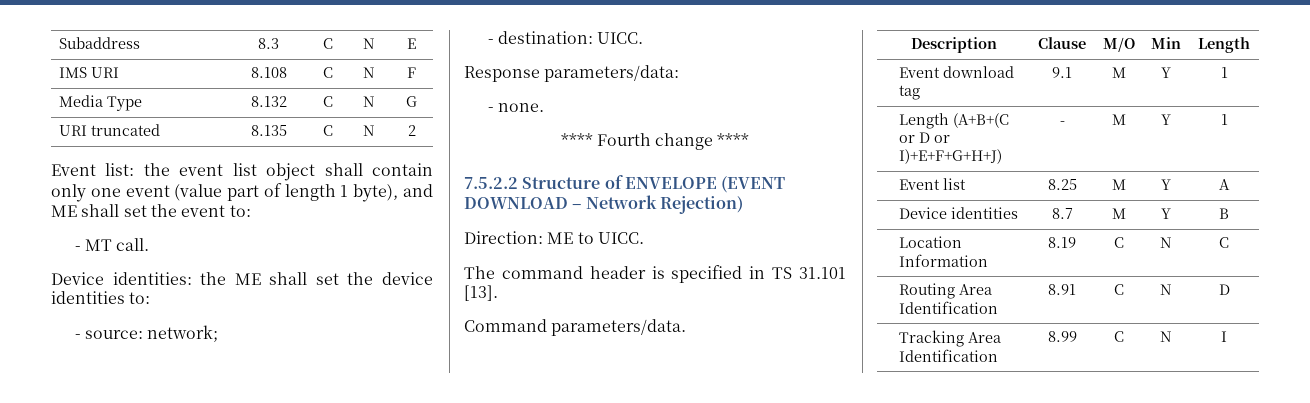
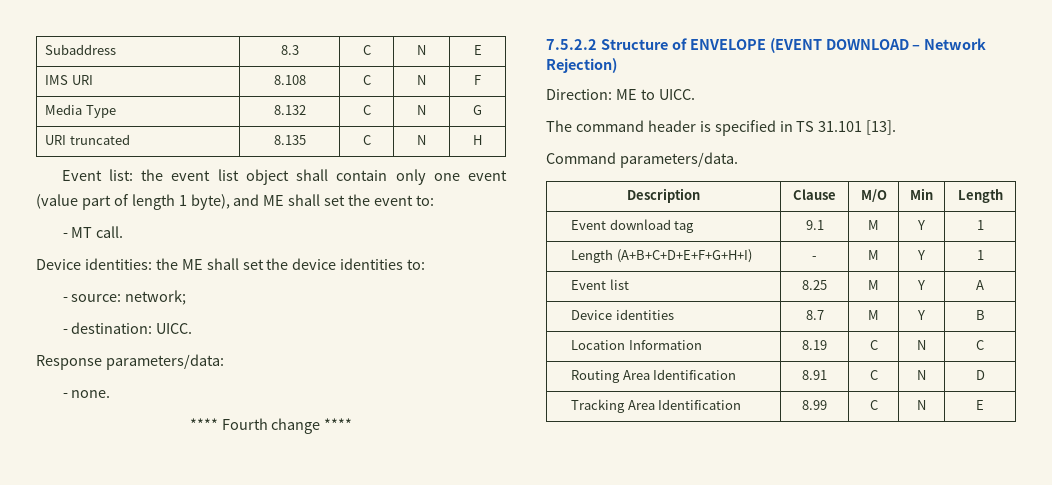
[407,125,416,136] 2 -> [473,135,482,145] H
[953,113,1010,128] [899,132,951,143] [899,149,1003,164] (A+B+(C or D or I)+E+F+G+H+J) -> [616,249,752,263] (A+B+C+D+E+F+G+H+I)
[1221,331,1227,342] I -> [976,400,984,410] E

